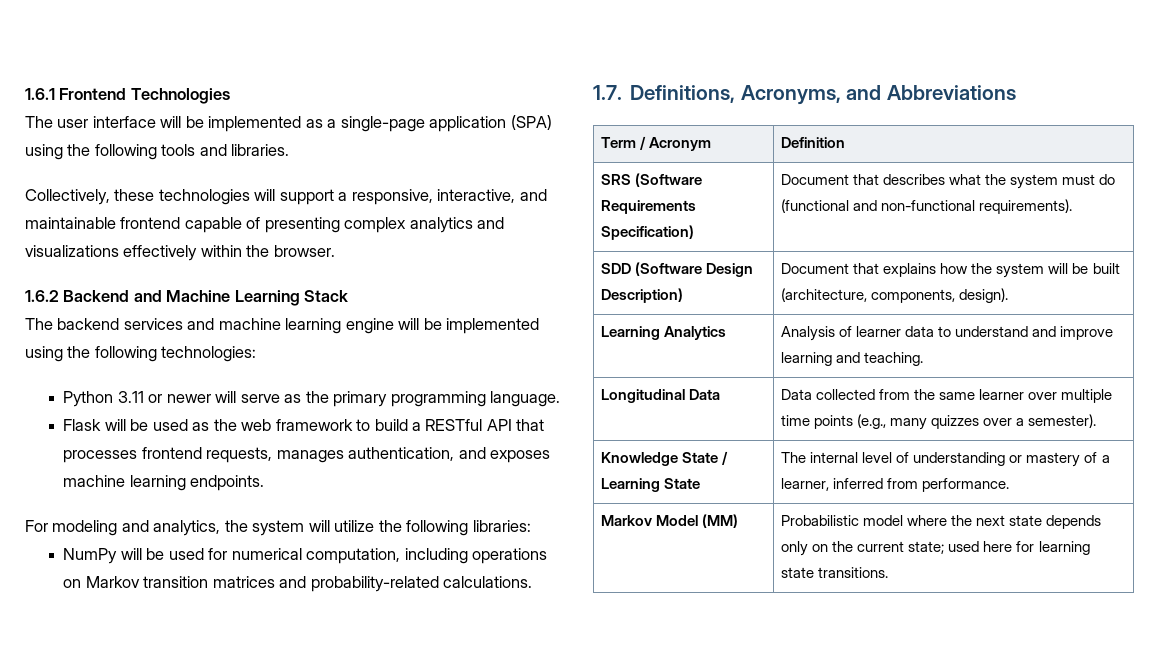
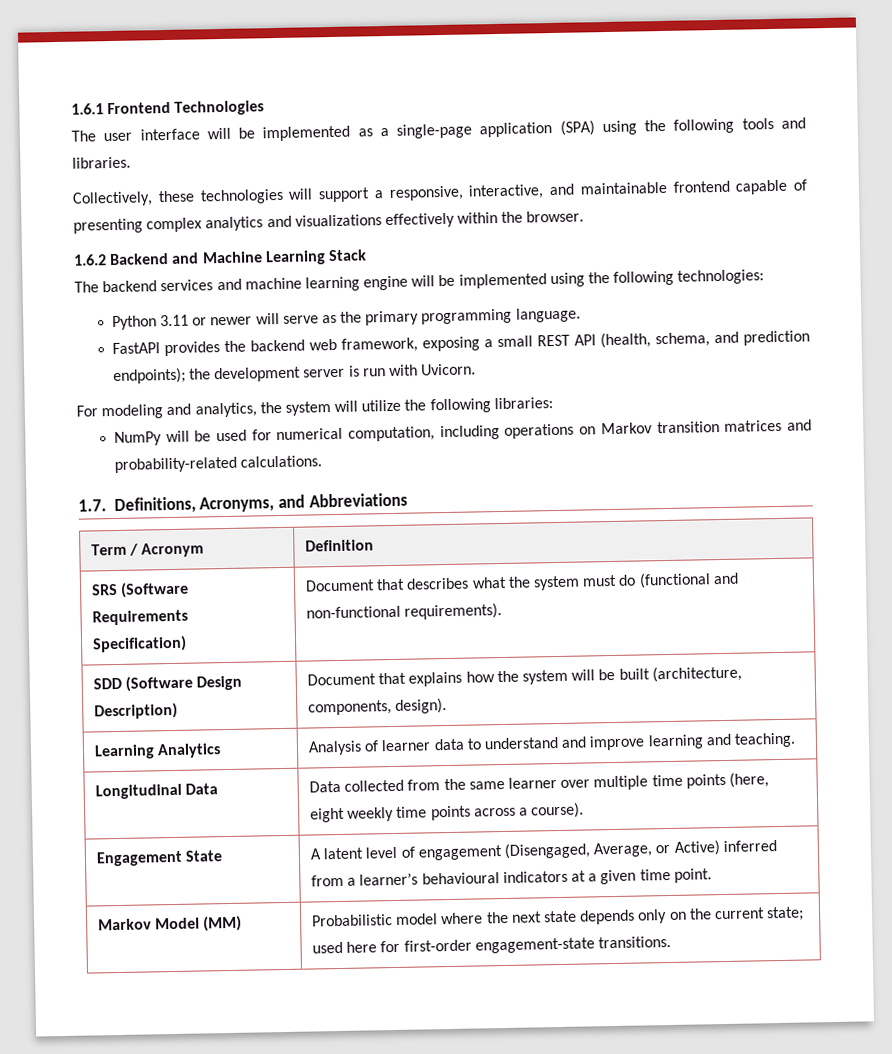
[63,419,545,431] [63,447,551,463] [63,475,265,491] Flask will be used as the web framework to build a RESTful API that processes frontend requests, manages authentication, and exposes machine learning endpoints. -> [111,330,811,357] [112,363,477,385] FastAPI provides the backend web framework, exposing a small REST API (health, schema, and prediction endpoints); the development server is run with Uvicorn.
[857,414,1097,430] [601,451,729,466] [601,478,701,492] [781,452,1110,467] [781,478,1010,492] (e.g., many quizzes over a semester). // Knowledge State / Learning State | The internal level of understanding or mastery of a learner, inferred from performance. -> [728,772,769,788] [310,802,585,823] [96,850,224,867] [310,840,777,861] [311,868,712,887] (here, eight weekly time points across a course). // Engagement State | A latent level of engagement (Disengaged, Average, or Active) inferred from a learner’s behavioural indicators at a given time point.
[1038,541,1090,555] [781,567,815,578] learning state -> [403,937,595,954] first-order engagement-state

